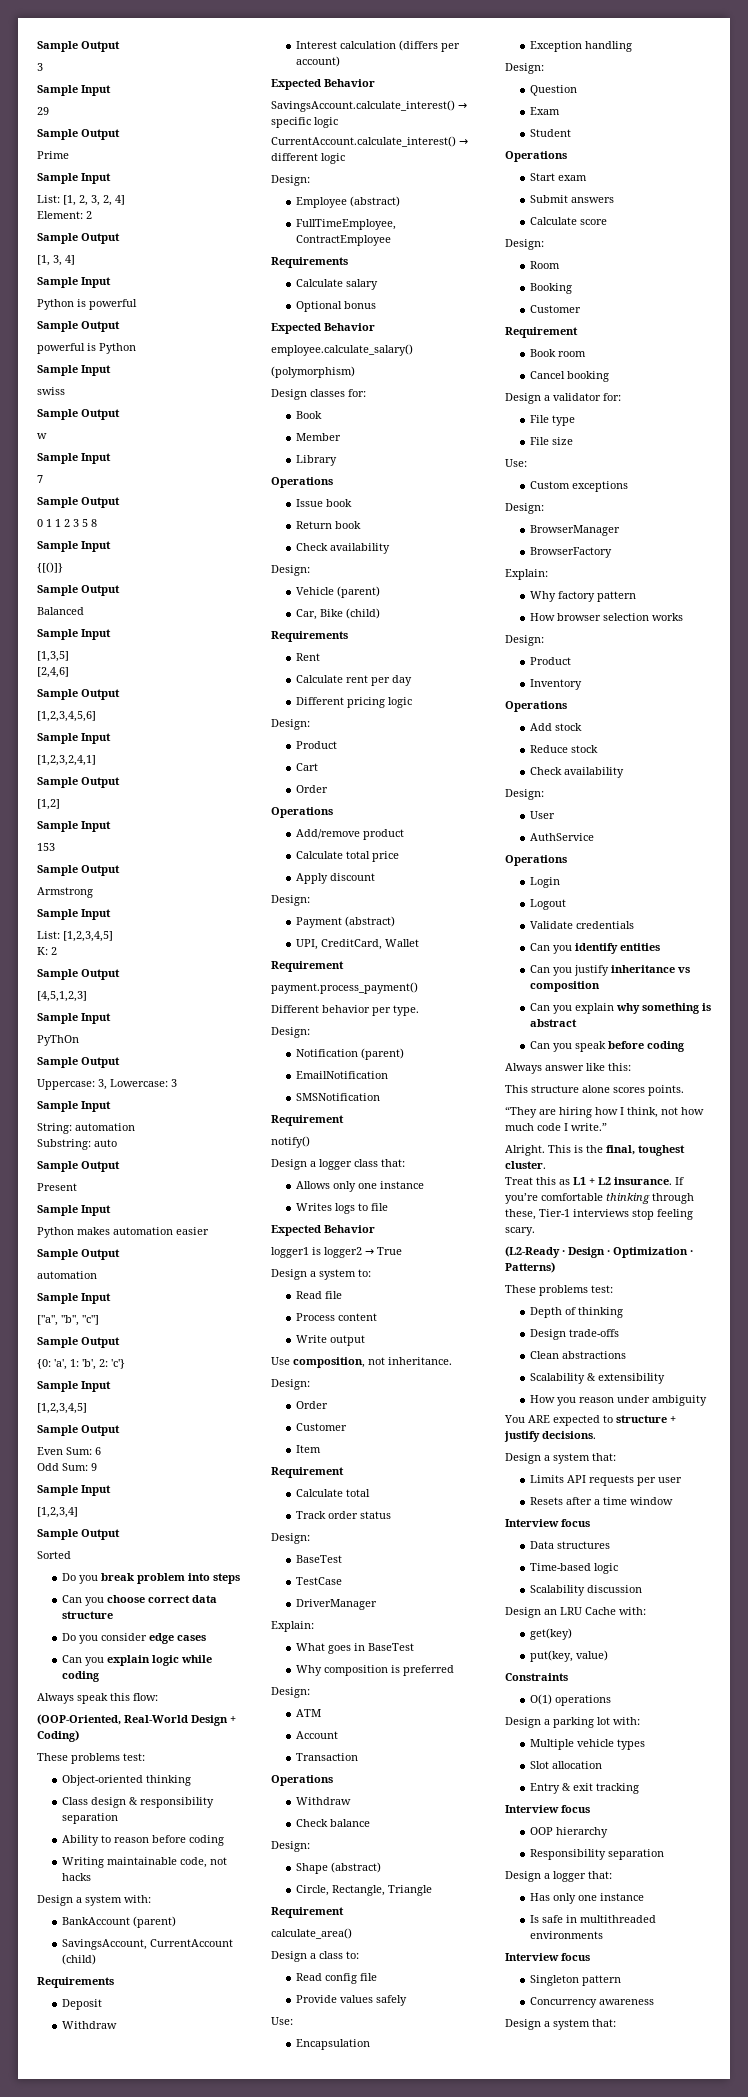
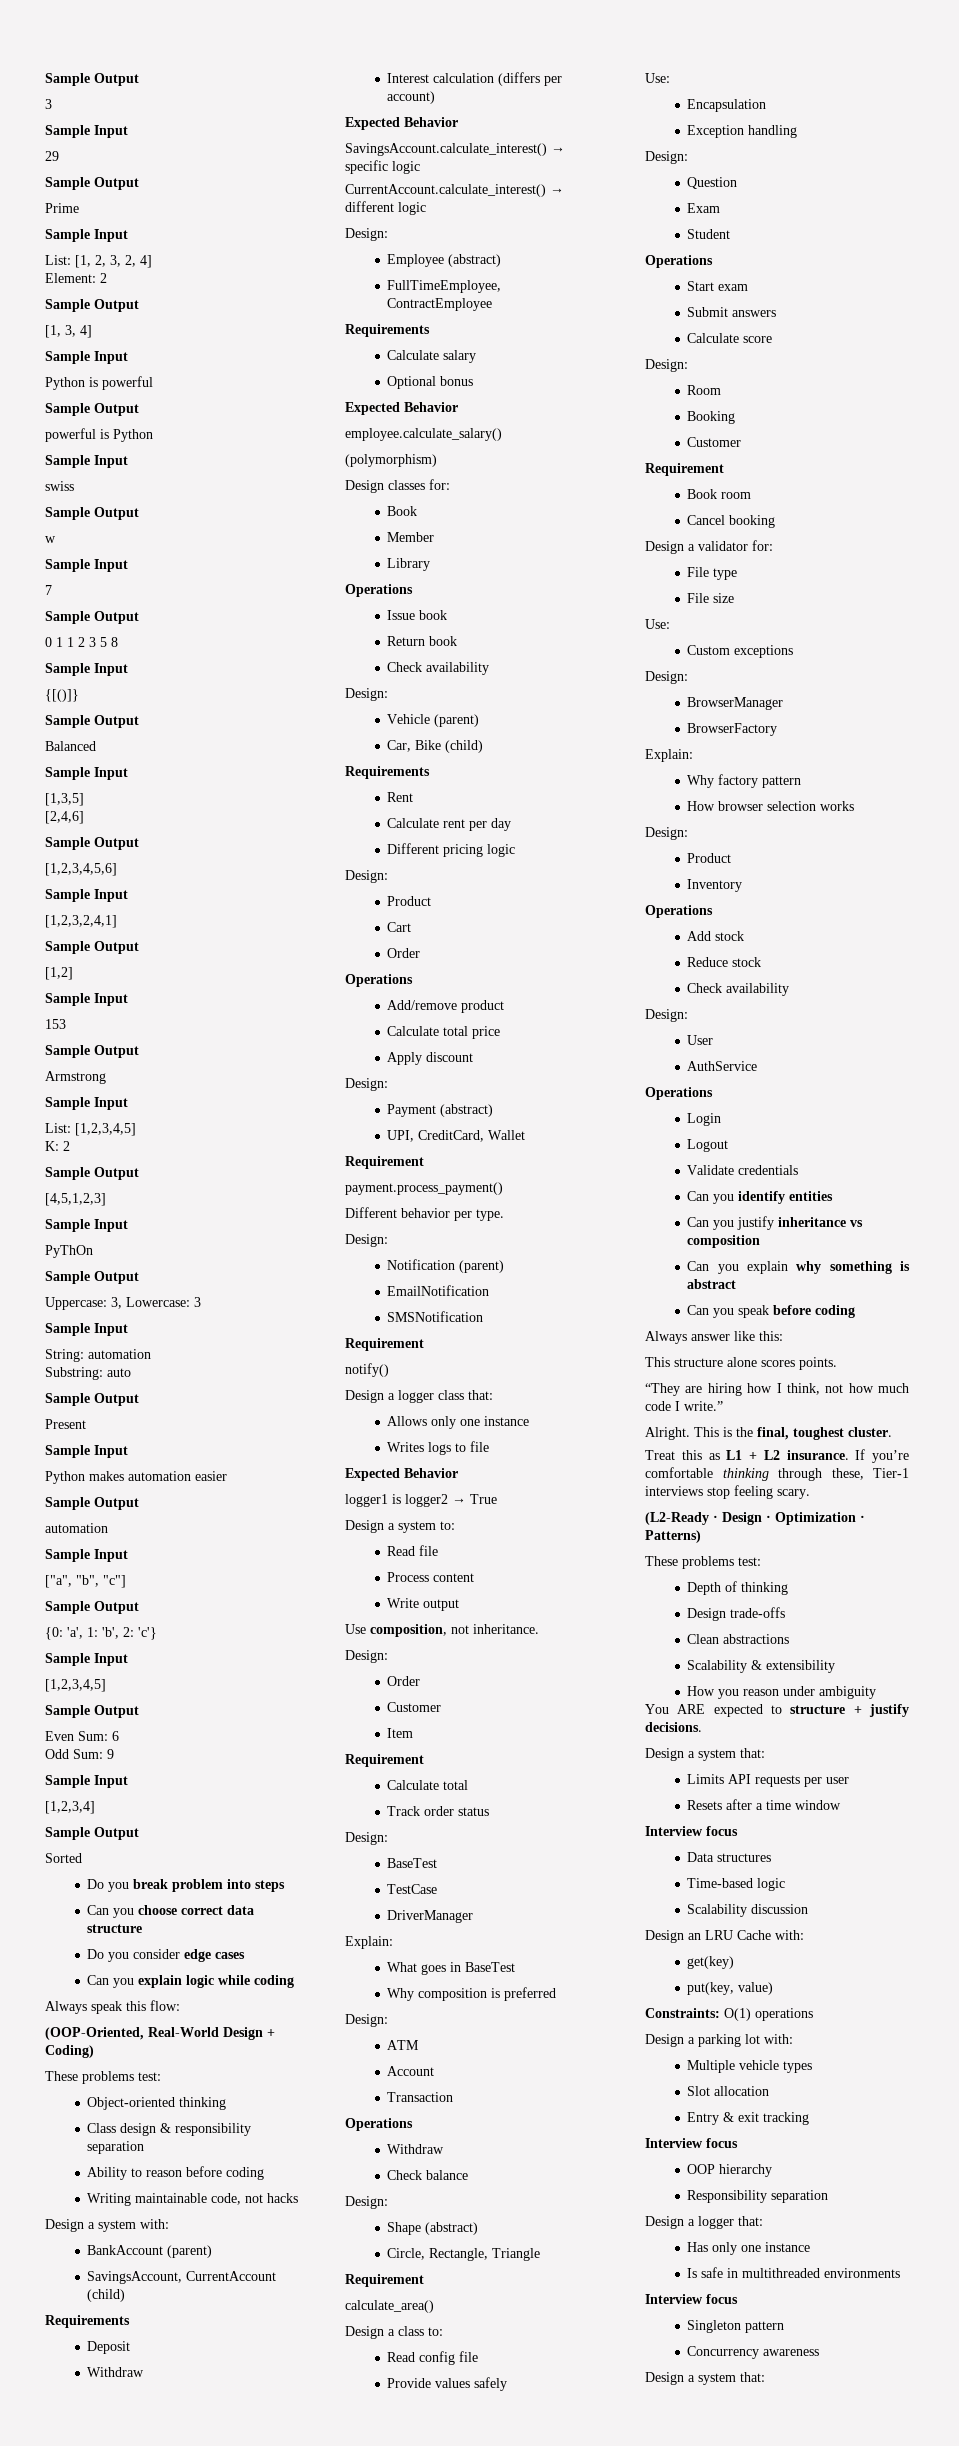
[505,1673,568,1681] Constraints // -> [645,2008,720,2018] Constraints:

